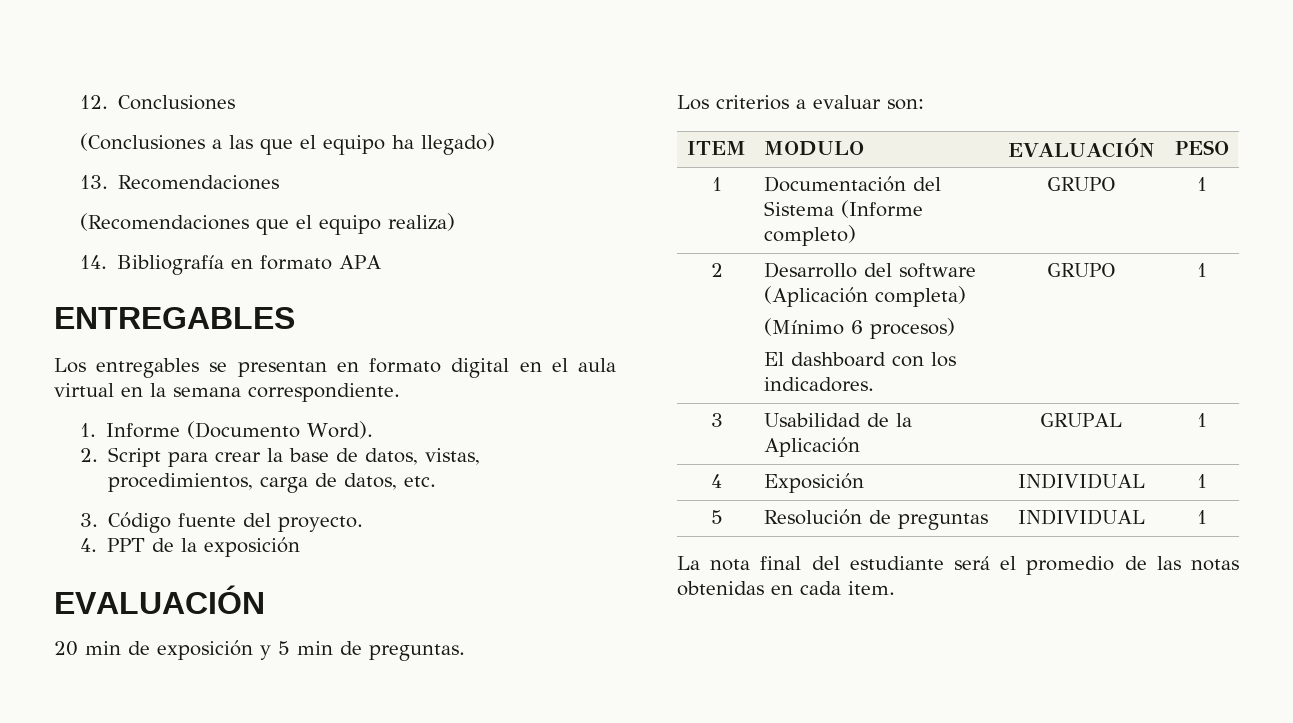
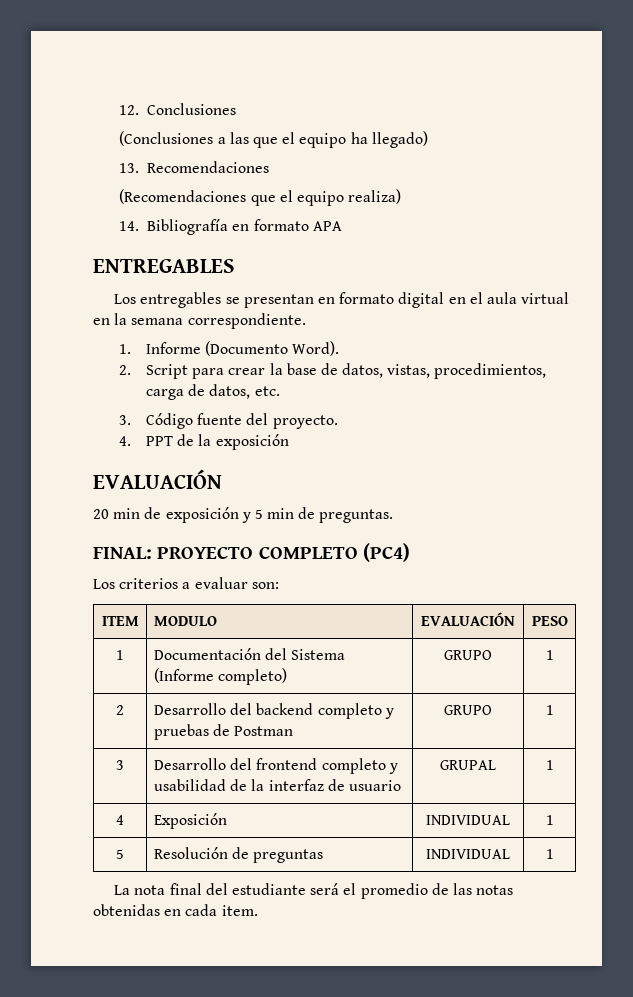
(465, 652) none -> [93,543,410,562] // FINAL: PROYECTO COMPLETO (PC4)
[899,263,977,278] [764,286,967,307] [764,318,956,339] [764,352,957,367] [764,377,875,392] [1046,263,1116,277] [1196,263,1207,277] [710,413,723,427] [764,413,913,427] [764,437,861,457] software (Aplicación completa) // (Mínimo 6 procesos) // El dashboard con los indicadores. | GRUPO | 1 // 3 | Usabilidad de la Aplicación -> [256,703,394,719] [153,724,294,740] [444,705,492,715] [545,705,554,715] [116,760,124,770] [153,758,398,774] [153,779,401,791] backend completo y pruebas de Postman | GRUPO | 1 // 3 | Desarrollo del frontend completo y usabilidad de la interfaz de usuario

